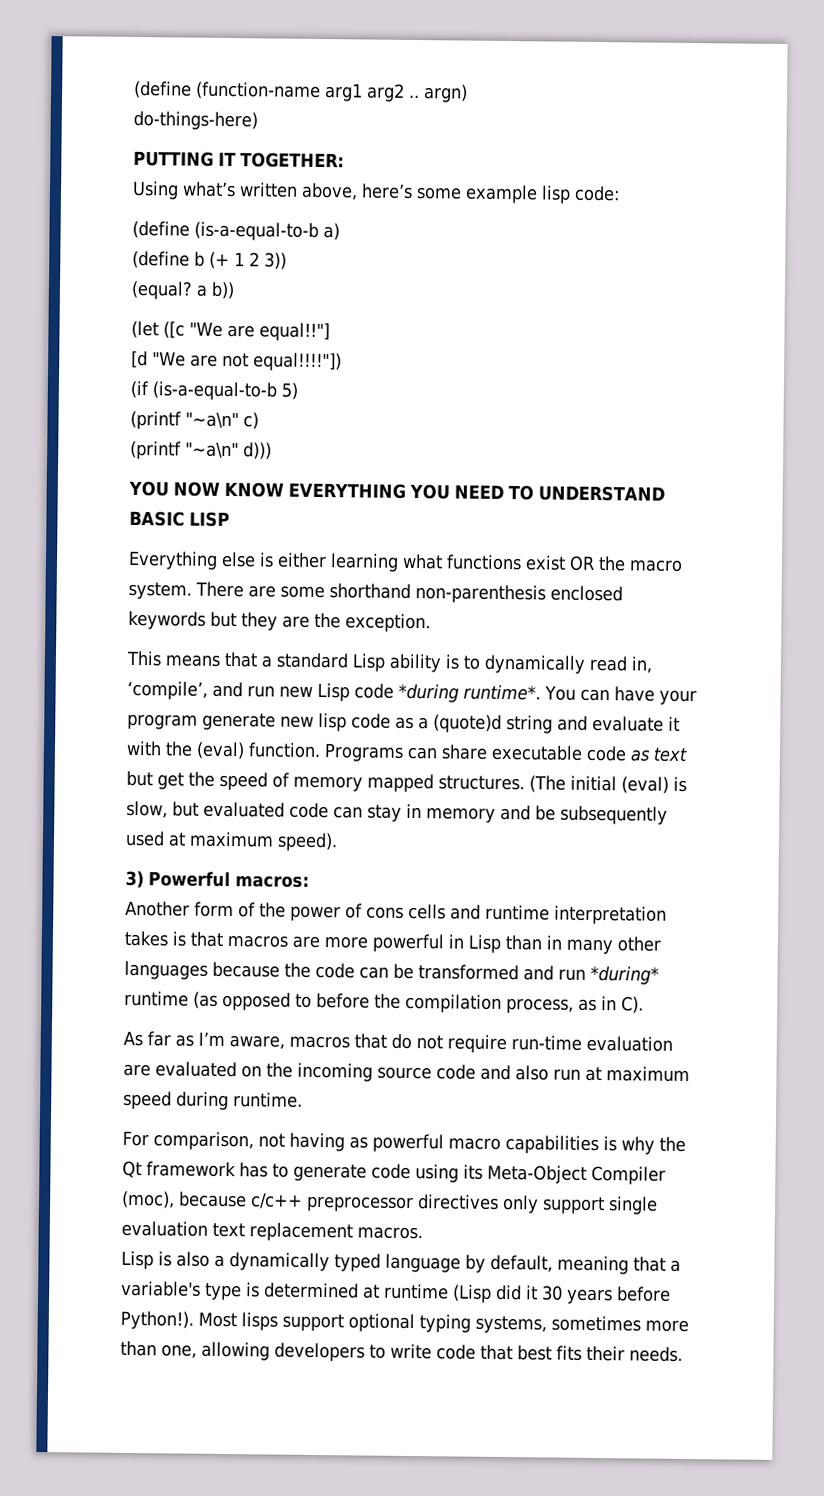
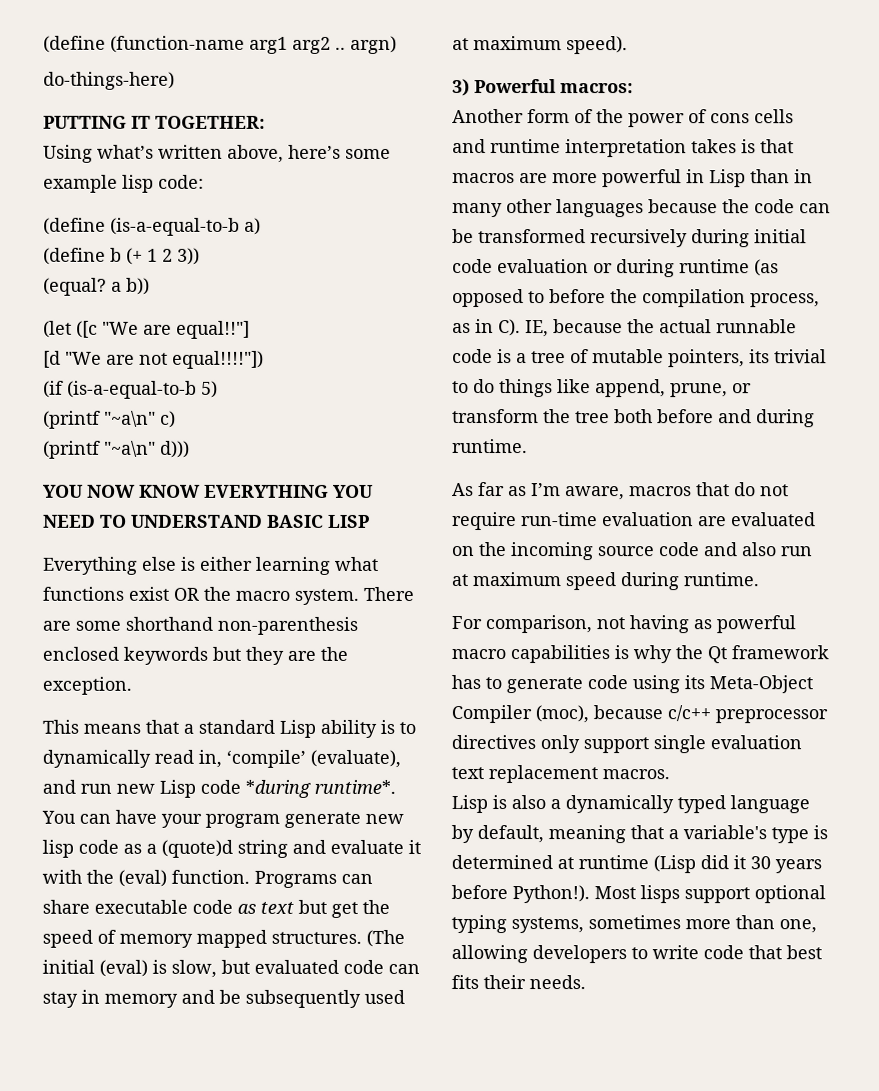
[127,680,208,700] ‘compile’, -> [226,749,401,768] ‘compile’ (evaluate),
[523,965,659,985] and run *during* -> [590,229,807,248] [452,259,675,278] recursively during initial code evaluation or during
(644, 1005) none -> [525,319,797,338] [452,349,827,368] [452,379,752,398] [452,409,815,428] [452,439,528,454] IE, because the actual runnable code is a tree of mutable pointers, its trivial to do things like append, prune, or transform the tree both before and during runtime.

